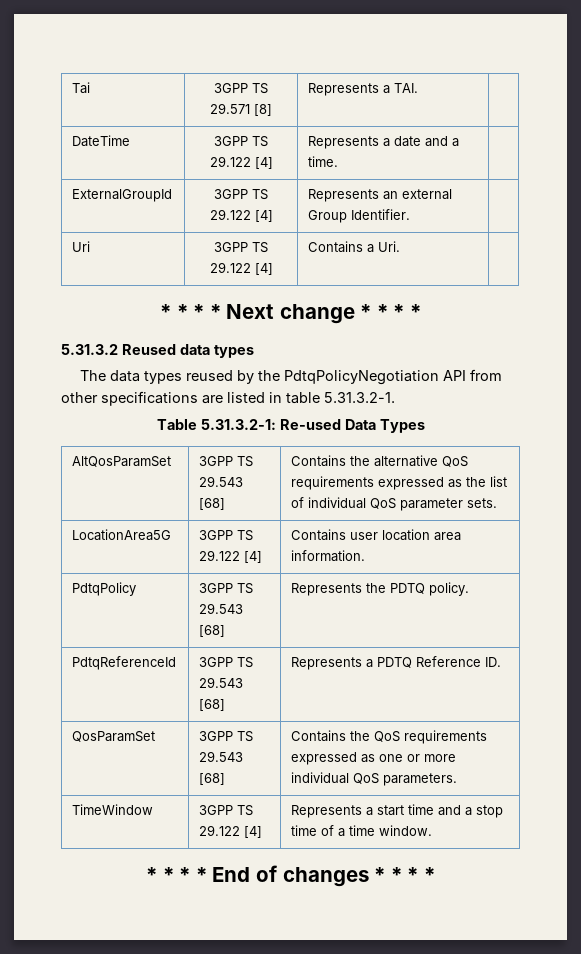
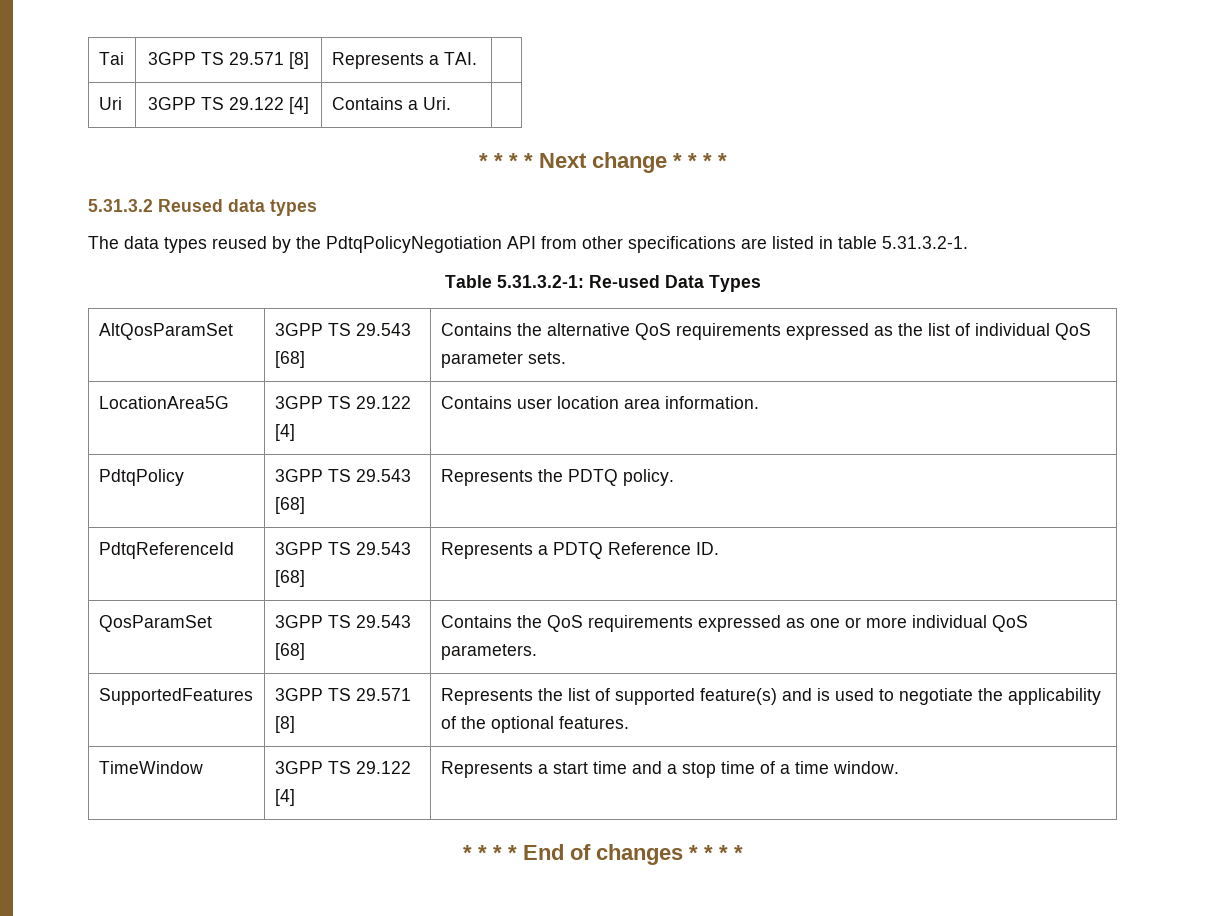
[72,135,131,147] [214,136,268,147] [209,156,273,169] [308,136,460,149] [308,156,339,167] [72,189,173,202] [214,189,268,200] [209,209,273,222] [308,189,453,202] [308,209,411,223] // DateTime | 3GPP TS 29.122 [4] | Represents a date and a time. | // ExternalGroupId | 3GPP TS 29.122 [4] | Represents an external Group Identifier. | -> (477, 58) none
(458, 779) none -> [98,688,253,705] [274,688,411,701] [274,716,295,733] [440,688,1101,705] [440,716,629,733] // SupportedFeatures | 3GPP TS 29.571 [8] | Represents the list of supported feature(s) and is used to negotiate the applicability of the optional features.

